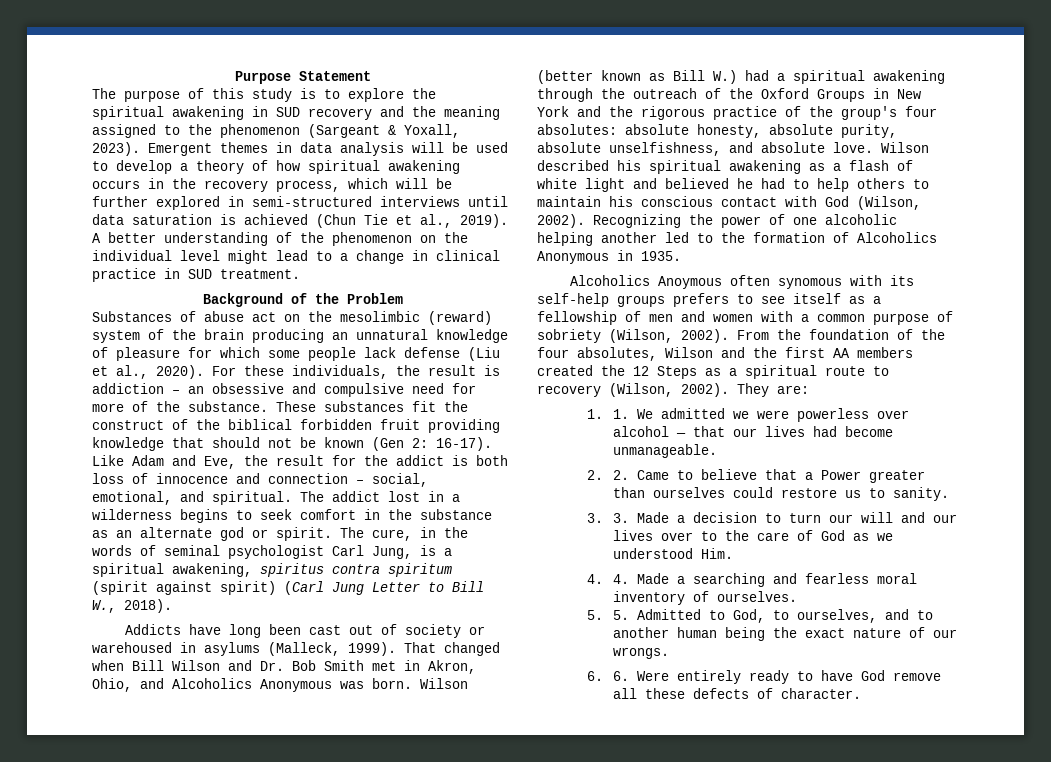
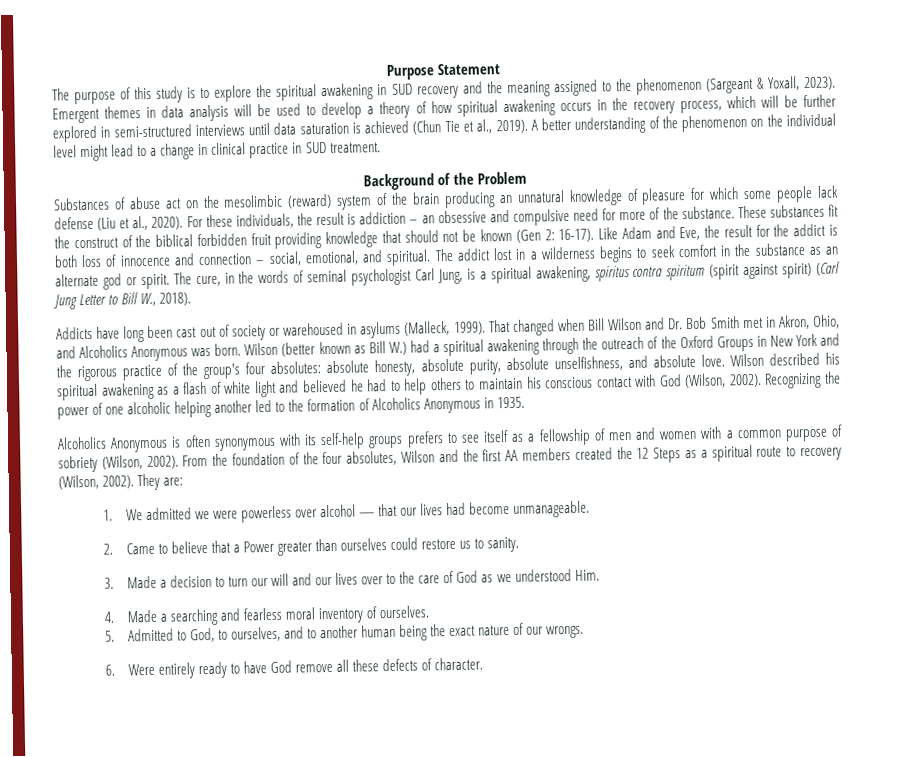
[658,275,843,289] Anoymous often synomous -> [110,434,276,453] Anonymous is often synonymous
[612,409,629,419] 1. -> (114, 515) none
[612,470,629,480] 2. -> (114, 549) none
[612,513,629,523] 3. -> (115, 583) none
[612,574,629,584] 4. -> (116, 617) none
[612,610,629,620] 5. -> (116, 636) none
[612,671,629,681] 6. -> (116, 670) none

